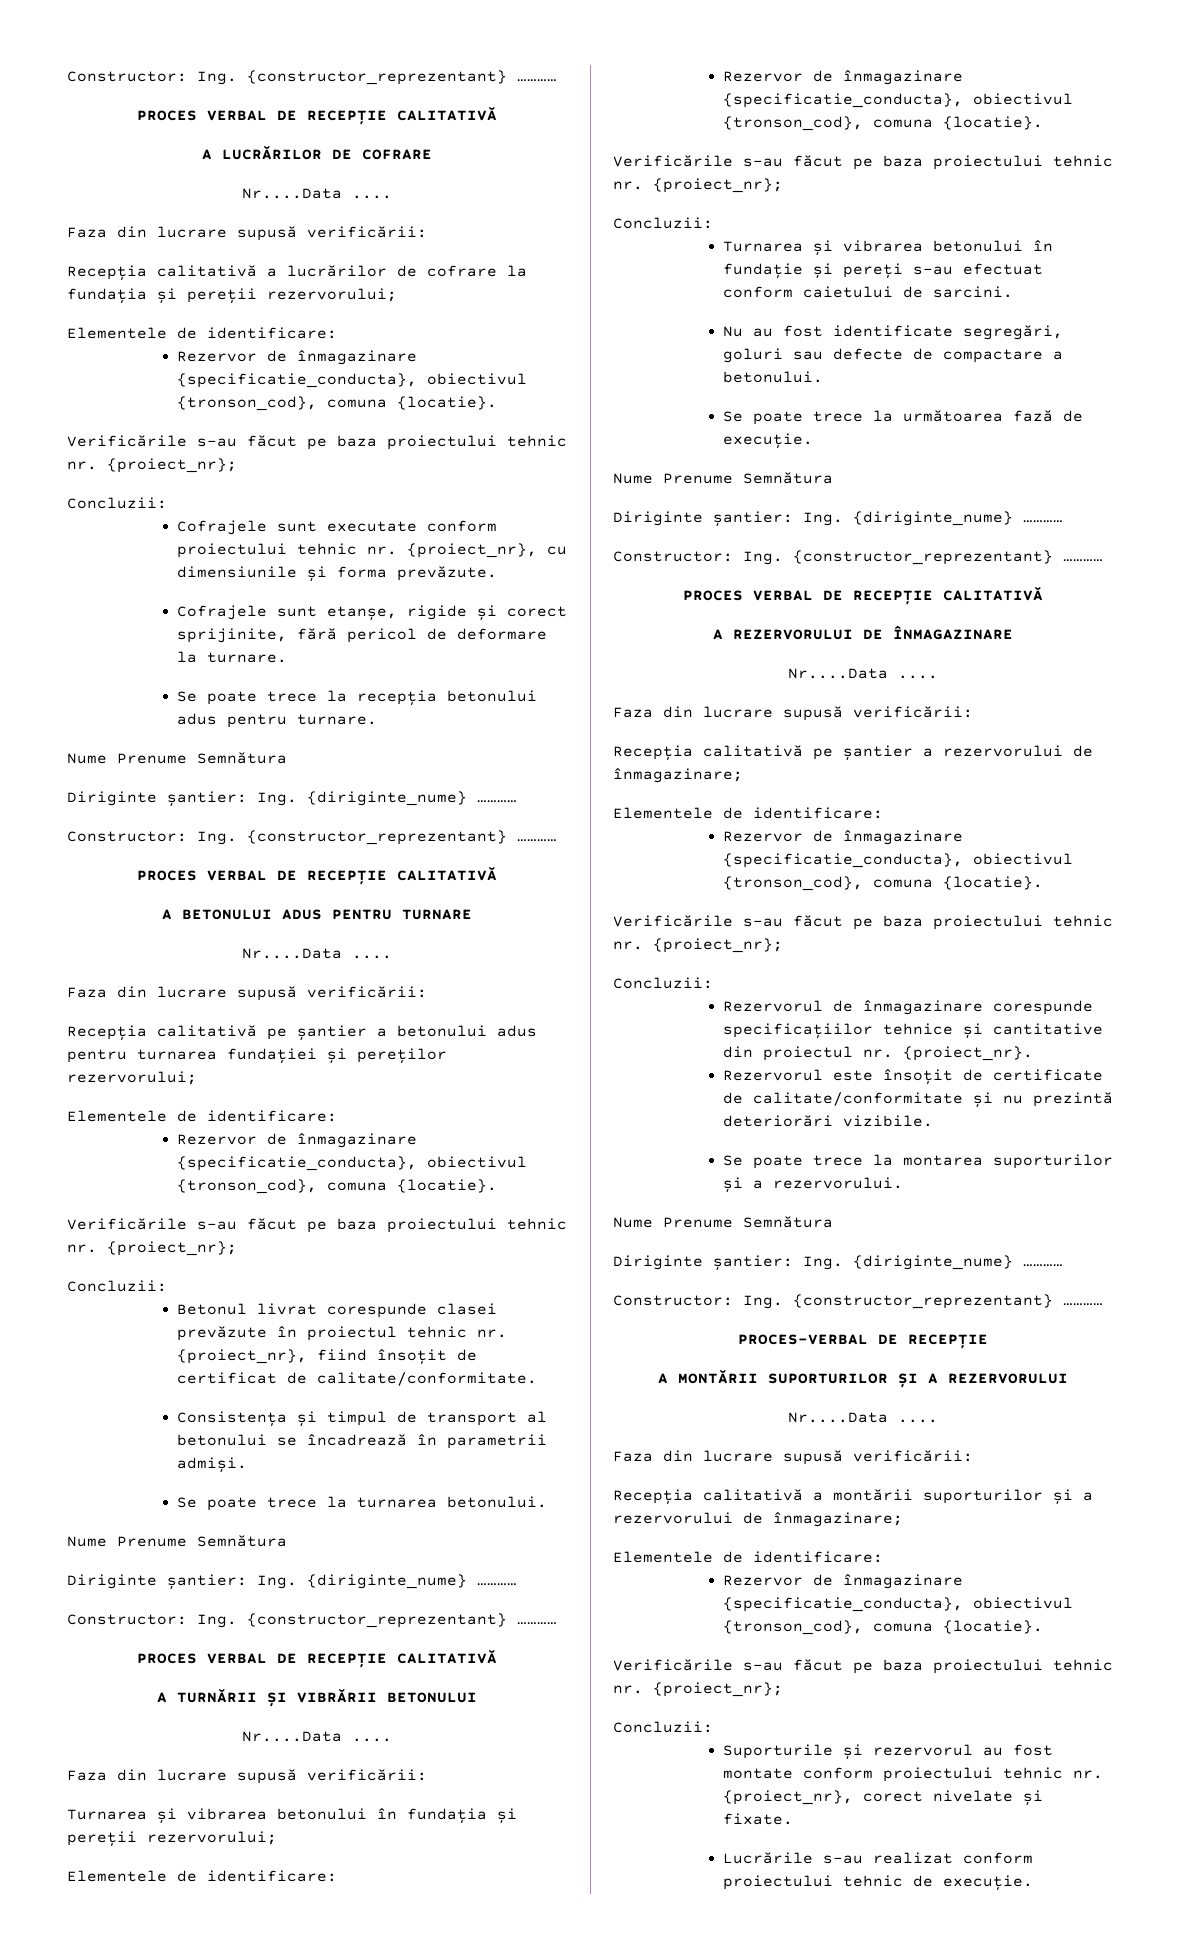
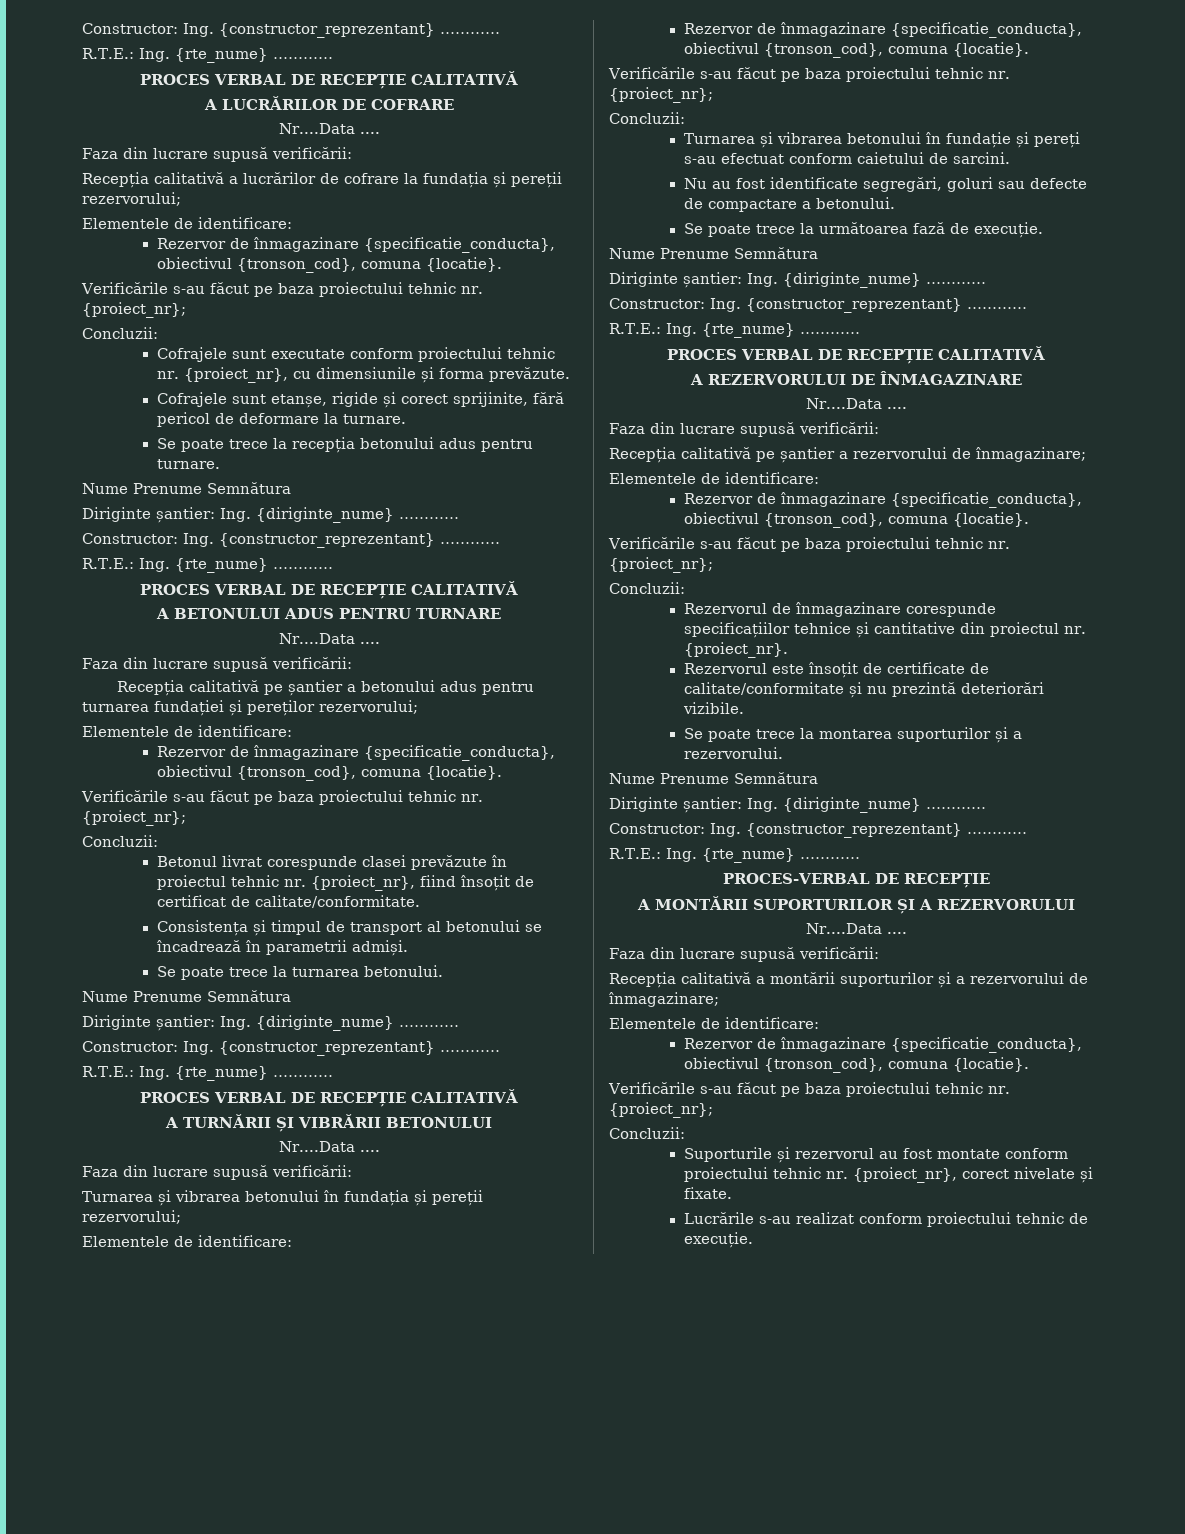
[67,70,557,85] Constructor: Ing. {constructor_reprezentant} ………… -> [82,23,500,38] [82,48,333,63] Constructor: Ing. {constructor_reprezentant} ………… // R.T.E.: Ing. {rte_nume} …………
(557, 840) none -> [82,558,333,573] // R.T.E.: Ing. {rte_nume} …………
(557, 1623) none -> [82,1066,333,1081] // R.T.E.: Ing. {rte_nume} …………
(1103, 560) none -> [609,323,860,338] // R.T.E.: Ing. {rte_nume} …………
(1103, 1304) none -> [609,848,860,863] // R.T.E.: Ing. {rte_nume} …………

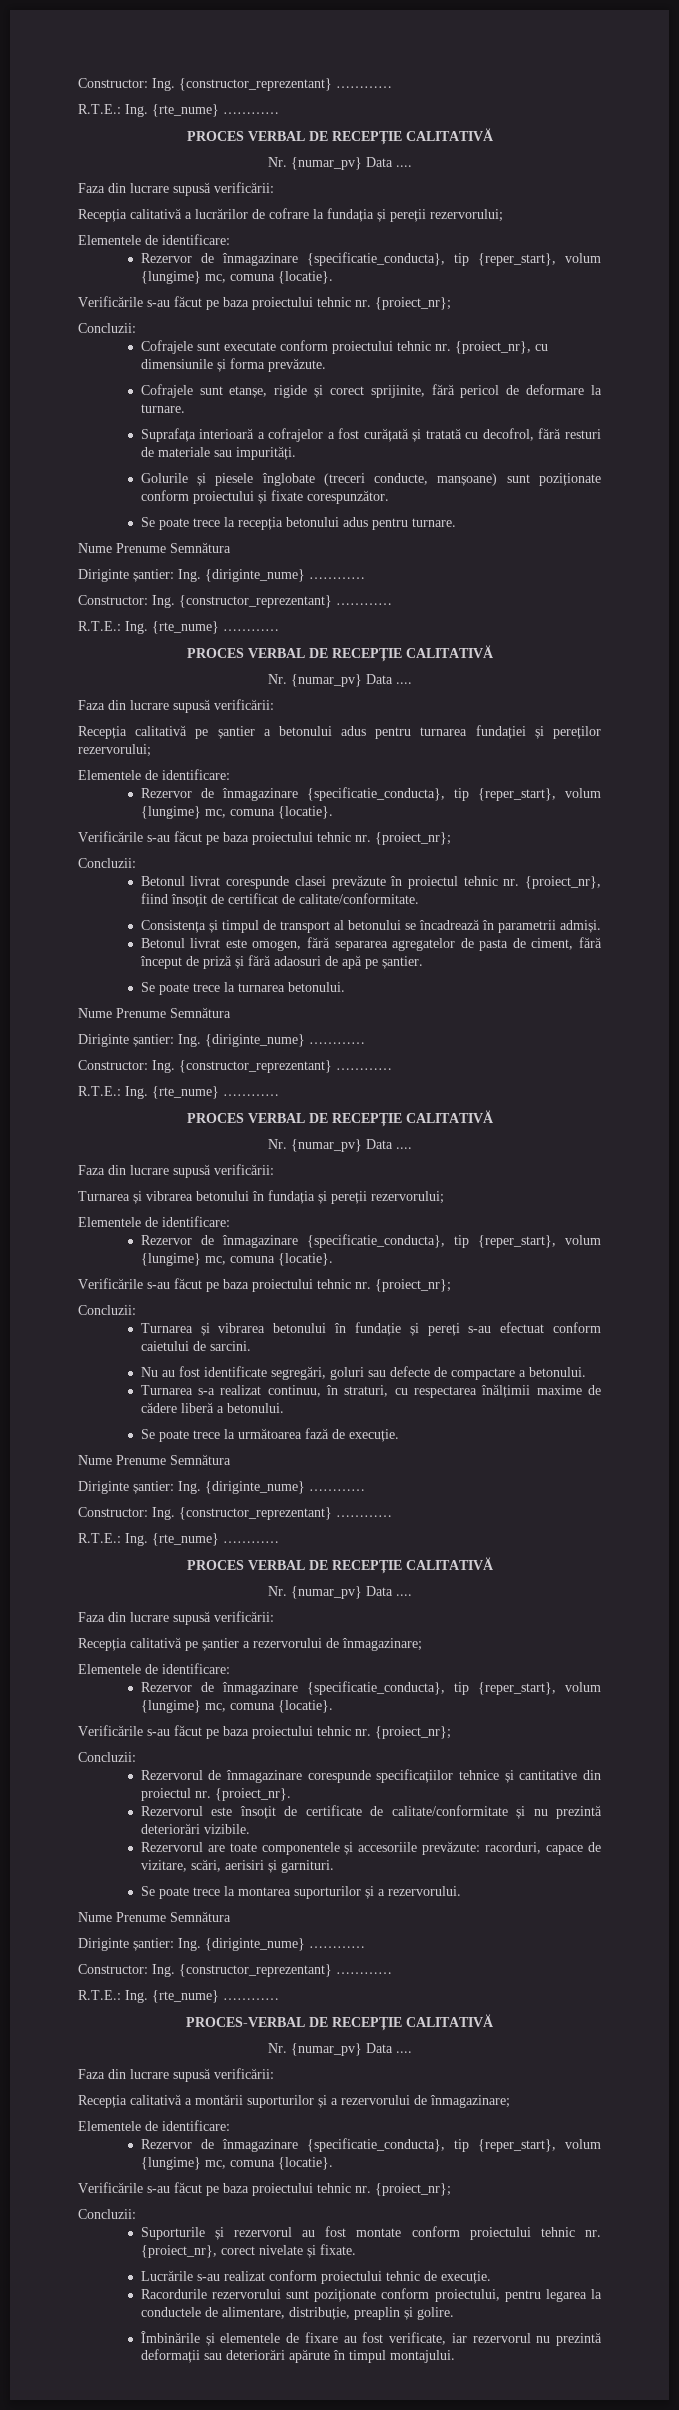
[203,96,454,110] [278,123,355,134] A LUCRĂRILOR DE COFRARE // Nr....Data -> [267,157,393,170] Nr. {numar_pv} Data
[156,257,356,273] obiectivul {tronson_cod}, -> [453,253,601,266] [140,271,226,284] tip {reper_start}, volum {lungime} mc,
(406, 419) none -> [140,428,601,442] [140,446,296,460] [140,473,601,486] [140,490,389,504] // Suprafața interioară a cofrajelor a fost curățată și tratată cu decofrol, fără resturi de materiale sau impurități. // Golurile și piesele înglobate (treceri conducte, manșoane) sunt poziționate conform proiectului și fixate corespunzător.
[156,608,501,619] [278,633,355,644] A BETONULUI ADUS PENTRU TURNARE // Nr....Data -> [267,674,393,687] Nr. {numar_pv} Data
[156,765,356,781] obiectivul {tronson_cod}, -> [453,788,601,801] [140,806,226,819] tip {reper_start}, volum {lungime} mc,
(408, 948) none -> [140,937,602,951] [139,955,423,969] // Betonul livrat este omogen, fără separarea agregatelor de pasta de ciment, fără început de priză și fără adaosuri de apă pe șantier.
[165,1114,492,1132] [278,1141,355,1152] A TURNĂRII ȘI VIBRĂRII BETONULUI // Nr....Data -> [267,1139,393,1152] Nr. {numar_pv} Data
[683,42,883,58] obiectivul {tronson_cod}, -> [453,1235,601,1248] [140,1253,226,1266] tip {reper_start}, volum {lungime} mc,
(895, 203) none -> [140,1384,601,1398] [140,1402,284,1413] // Turnarea s-a realizat continuu, în straturi, cu respectarea înălțimii maxime de cădere liberă a betonului.
[689,371,1022,385] [805,398,882,409] A REZERVORULUI DE ÎNMAGAZINARE // Nr....Data -> [267,1586,393,1599] Nr. {numar_pv} Data
[683,512,883,528] obiectivul {tronson_cod}, -> [453,1682,601,1695] [140,1700,226,1713] tip {reper_start}, volum {lungime} mc,
(744, 708) none -> [140,1841,601,1855] [140,1859,334,1873] // Rezervorul are toate componentele și accesoriile prevăzute: racorduri, capace de vizitare, scări, aerisiri și garnituri.
[636,896,1075,914] [805,923,882,934] // A MONTĂRII SUPORTURILOR ȘI A REZERVORULUI // Nr....Data -> [406,2014,494,2027] [267,2043,393,2056] CALITATIVĂ // Nr. {numar_pv} Data
[683,1057,883,1073] obiectivul {tronson_cod}, -> [453,2139,601,2152] [140,2157,226,2170] tip {reper_start}, volum {lungime} mc,
(753, 1240) none -> [140,2288,603,2302] [140,2307,454,2320] [140,2331,602,2346] [140,2349,455,2363] // Racordurile rezervorului sunt poziționate conform proiectului, pentru legarea la conductele de alimentare, distribuție, preaplin și golire. // Îmbinările și elementele de fixare au fost verificate, iar rezervorul nu prezintă deformații sau deteriorări apărute în timpul montajului.

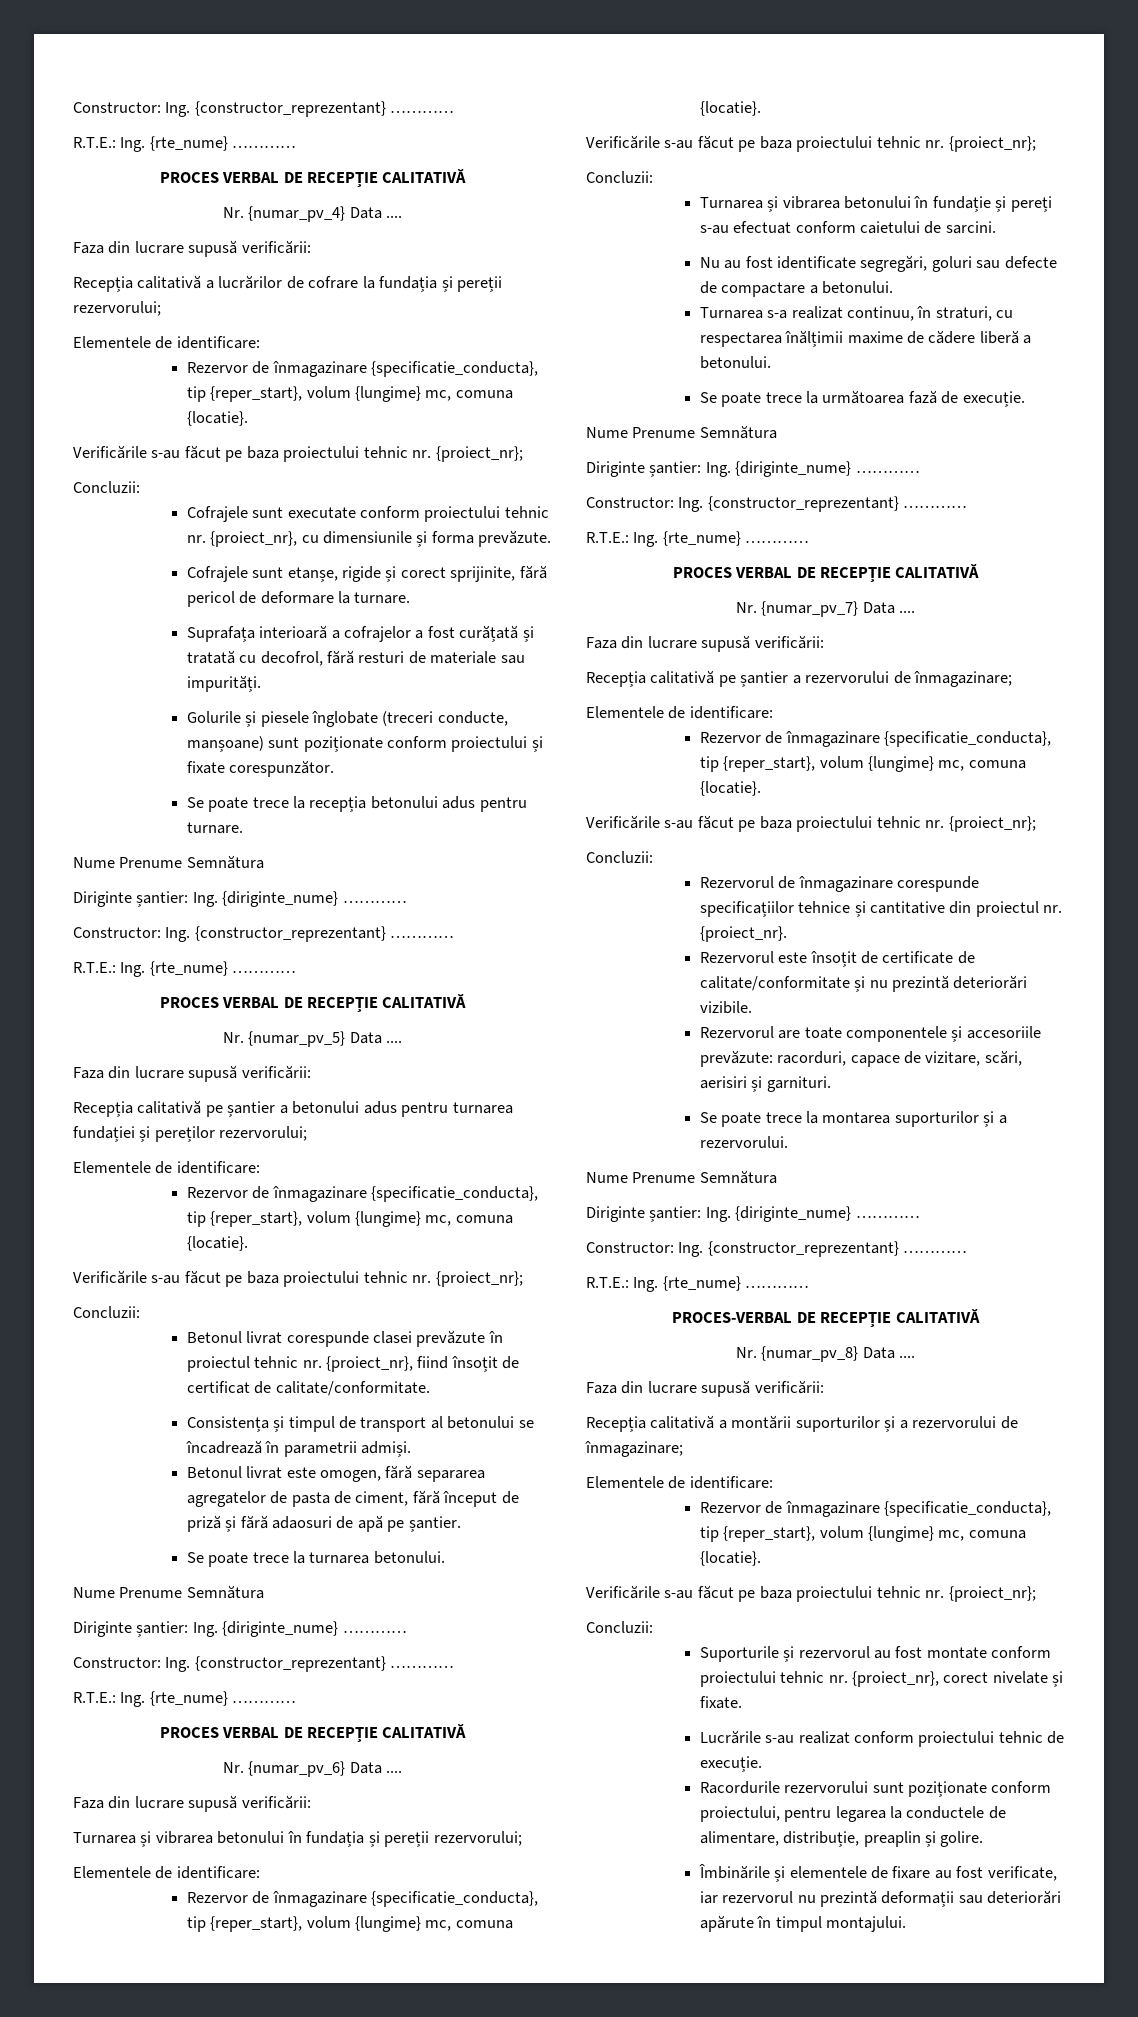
[290,157,362,170] {numar_pv} -> [248,206,346,222] {numar_pv_4}
[290,674,362,687] {numar_pv} -> [248,1031,346,1047] {numar_pv_5}
[290,1139,362,1152] {numar_pv} -> [248,1761,346,1777] {numar_pv_6}
[290,1586,362,1599] {numar_pv} -> [761,601,859,617] {numar_pv_7}
[290,2043,362,2056] {numar_pv} -> [761,1346,859,1362] {numar_pv_8}

